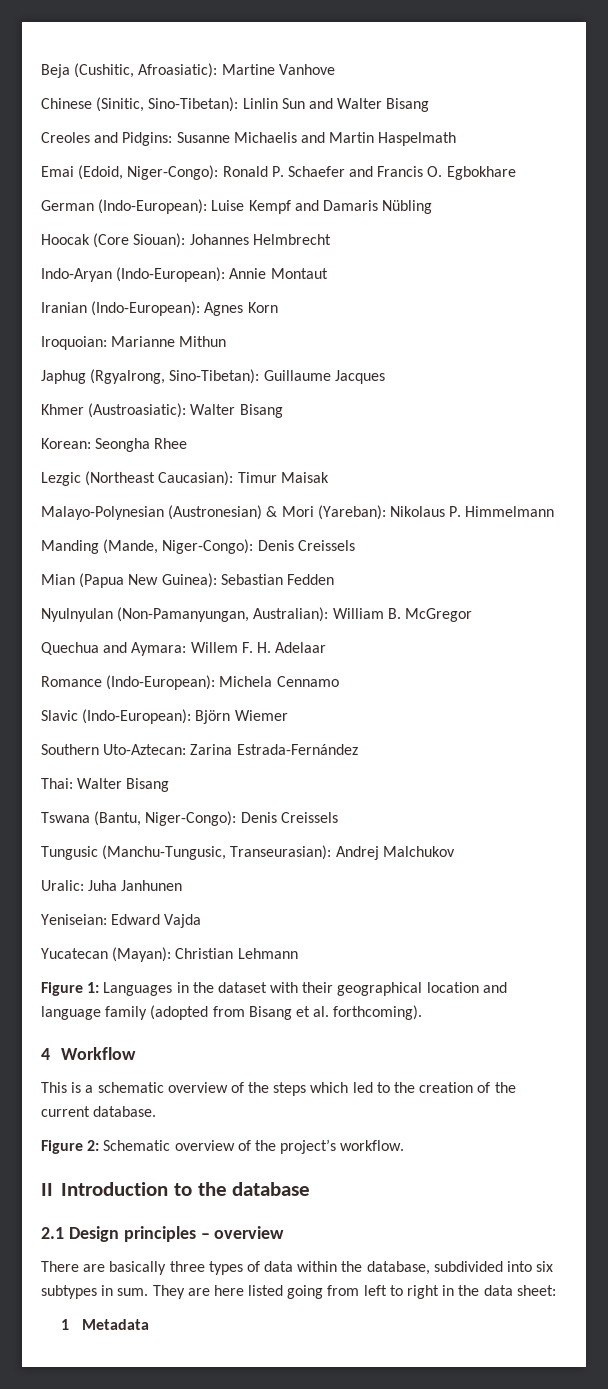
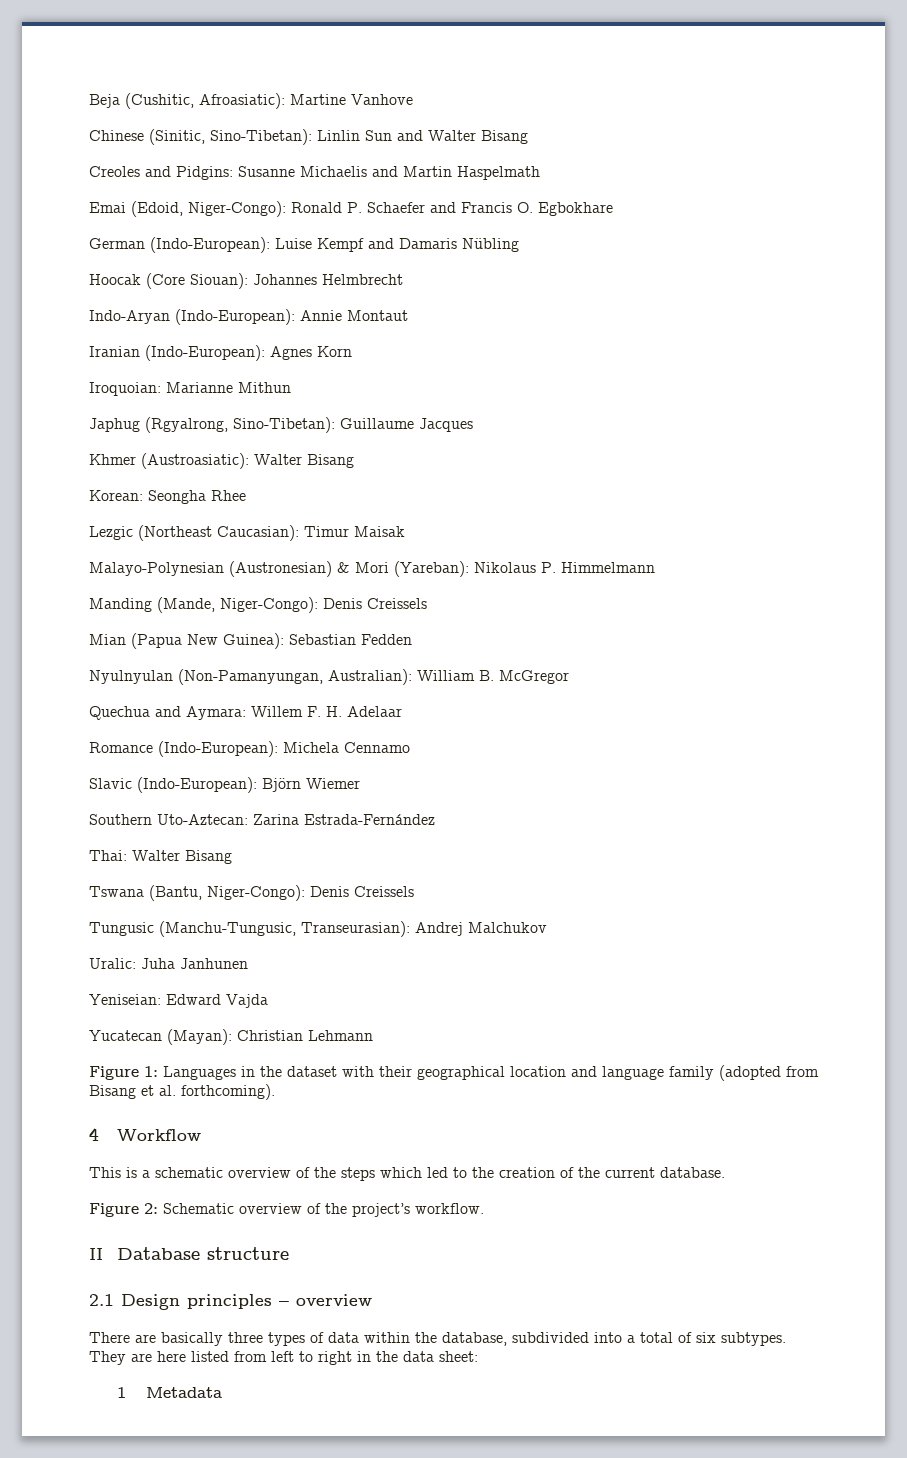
[61,1182,311,1196] Introduction to the database -> [117,1247,290,1260] Database structure
[536,1261,554,1272] [41,1285,149,1299] six subtypes in sum. -> [627,1332,786,1346] a total of six subtypes.
[287,1285,324,1299] going -> (229, 1356) none

